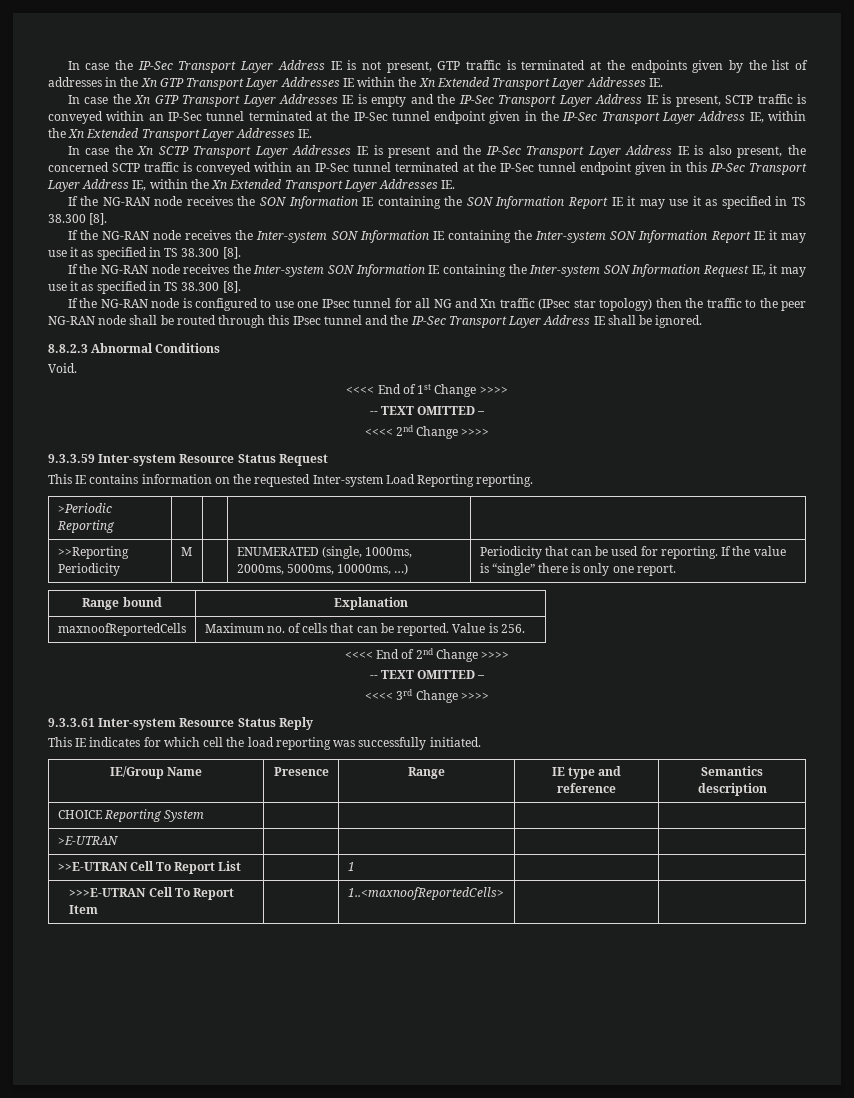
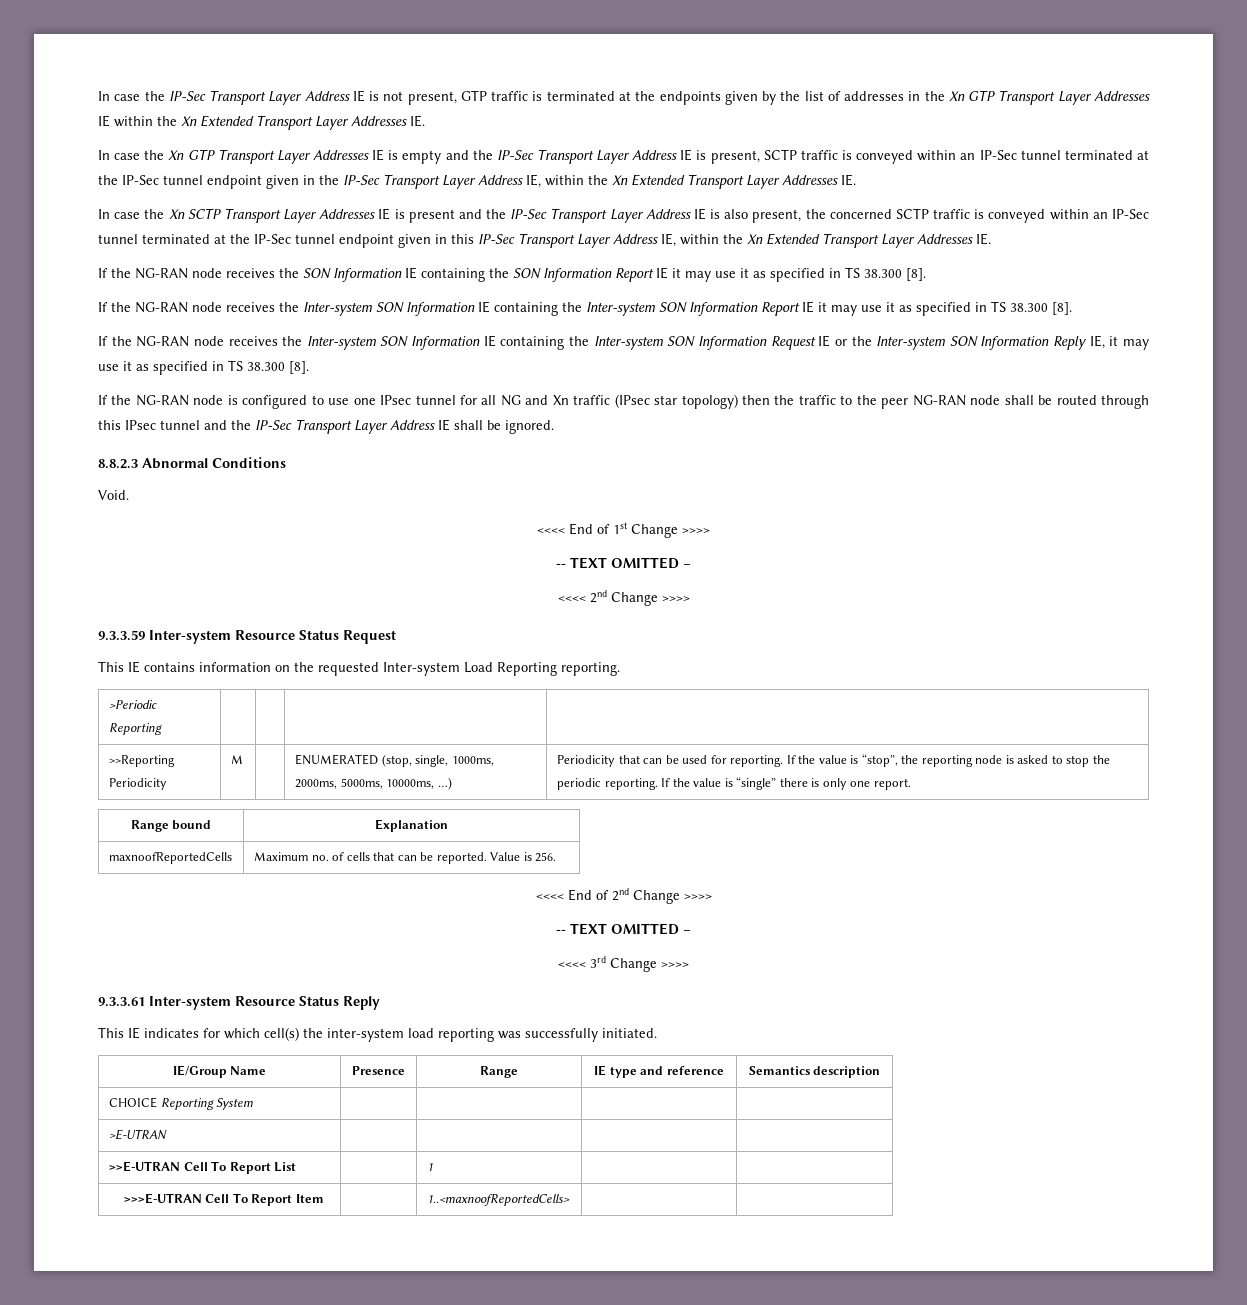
(750, 271) none -> [818,335,1088,350] IE or the Inter-system SON Information Reply
[321,546,362,559] (single, -> [381,754,449,767] (stop, single,
(489, 568) none -> [861,754,1110,767] [556,778,733,790] “stop”, the reporting node is asked to stop the periodic reporting. If the value is
[203,737,245,747] cell the -> [264,1027,404,1042] cell(s) the inter-system

